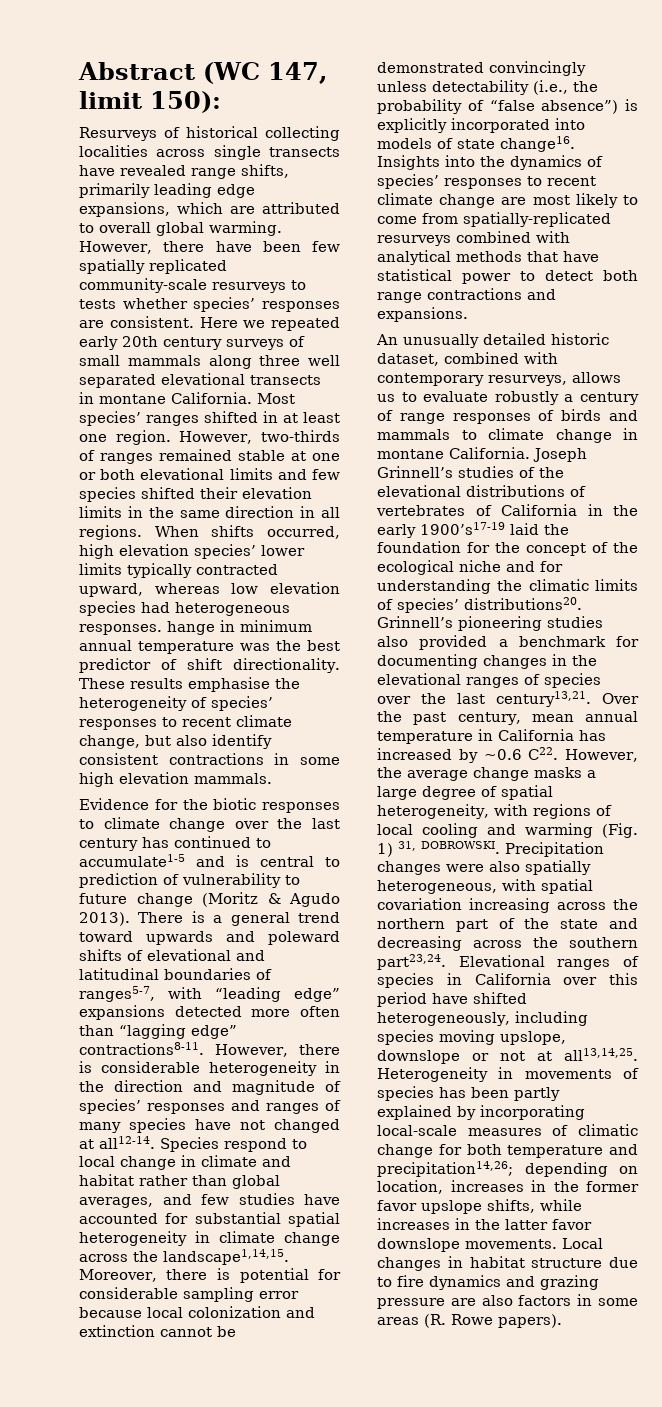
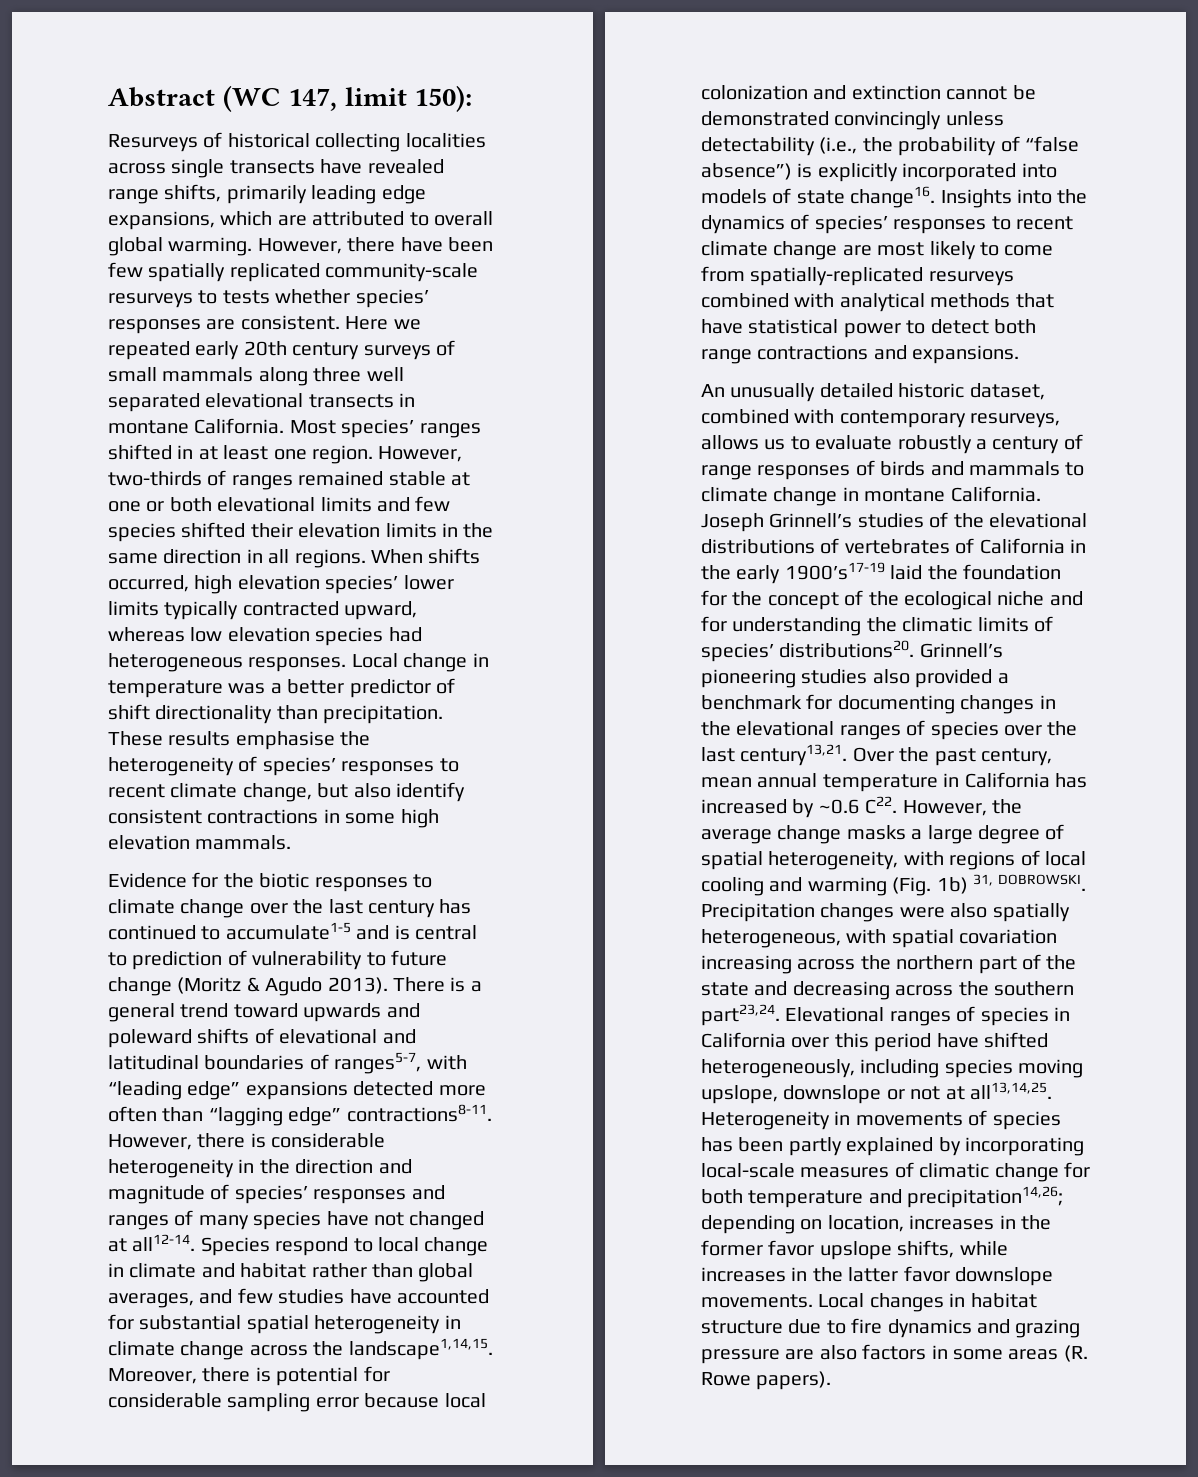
[167,620,312,635] [79,640,340,654] [79,658,341,673] hange in minimum annual temperature was the best predictor of shift directionality. -> [351,653,489,672] [108,678,455,698] [108,704,444,724] Local change in temperature was a better predictor of shift directionality than precipitation.
[377,843,393,857] 1) -> [936,877,968,894] 1b)

